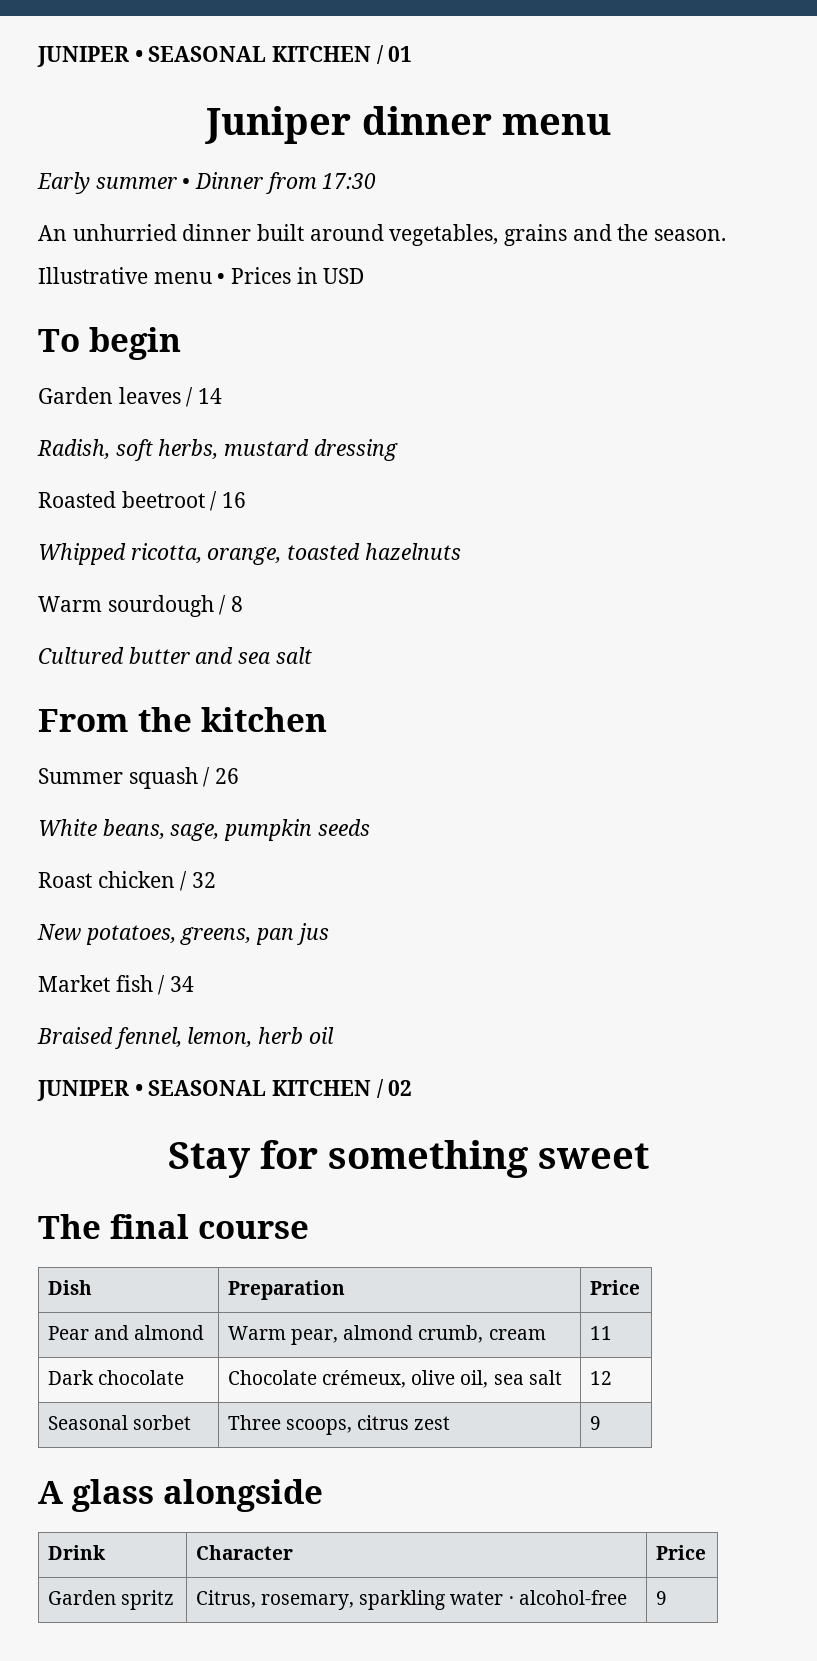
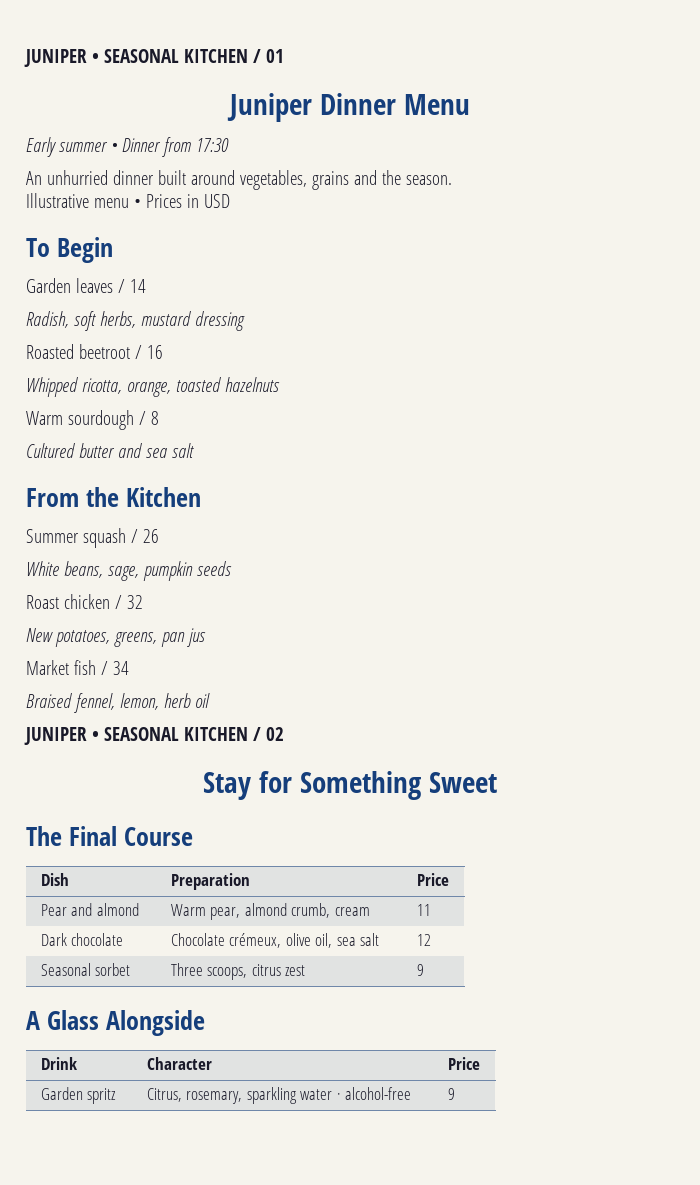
[361,106,611,135] dinner menu -> [320,93,470,115] Dinner Menu
[89,327,181,360] begin -> [57,237,114,263] Begin
[201,707,327,732] kitchen -> [126,487,202,507] Kitchen
[328,1140,650,1178] something sweet -> [299,771,497,800] Something Sweet
[110,1214,309,1239] final course -> [69,826,194,846] Final Course
[72,1479,323,1512] glass alongside -> [47,1010,206,1036] Glass Alongside

